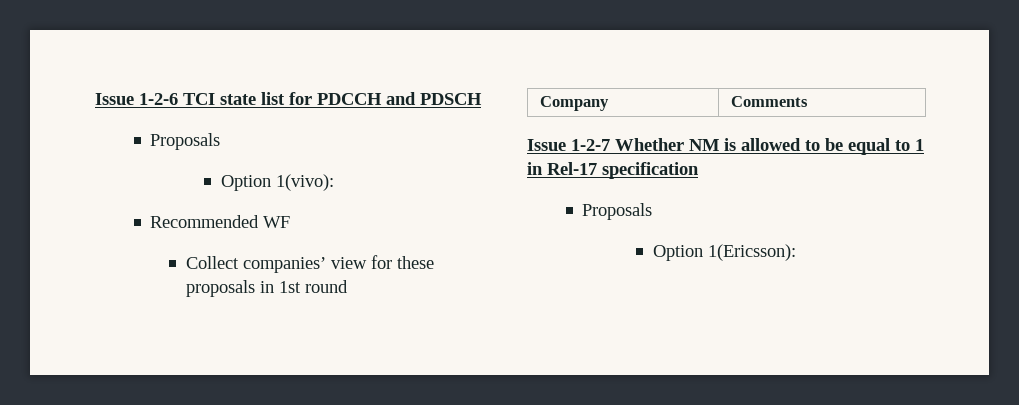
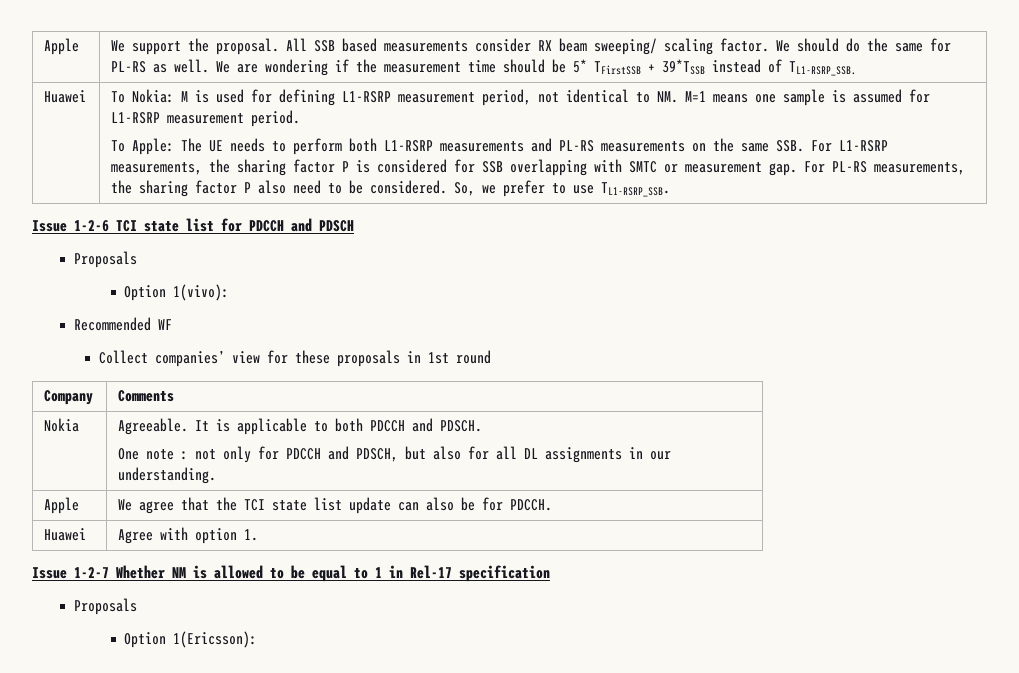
(95, 99) none -> [44,38,80,55] [111,38,952,55] [111,59,857,76] [44,90,87,103] [111,89,931,106] [111,110,301,127] [111,138,889,155] [111,159,966,176] [111,180,671,197] Apple | We support the proposal. All SSB based measurements consider RX beam sweeping/ scaling factor. We should do the same for PL-RS as well. We are wondering if the measurement time should be 5* TFirstSSB + 39*TSSB instead of TL1-RSRP_SSB. // Huawei | To Nokia: M is used for defining L1-RSRP measurement period, not identical to NM. M=1 means one sample is assumed for L1-RSRP measurement period. // To Apple: The UE needs to perform both L1-RSRP measurements and PL-RS measurements on the same SSB. For L1-RSRP measurements, the sharing factor P is considered for SSB overlapping with SMTC or measurement gap. For PL-RS measurements, the sharing factor P also need to be considered. So, we prefer to use TL1-RSRP_SSB. //
(809, 101) none -> [44,418,80,432] [118,418,483,435] [118,446,672,463] [118,467,217,484] [44,497,80,514] [118,497,553,514] [44,528,87,541] [118,527,259,544] // Nokia | Agreeable. It is applicable to both PDCCH and PDSCH. // One note : not only for PDCCH and PDSCH, but also for all DL assignments in our understanding. // Apple | We agree that the TCI state list update can also be for PDCCH. // Huawei | Agree with option 1.

